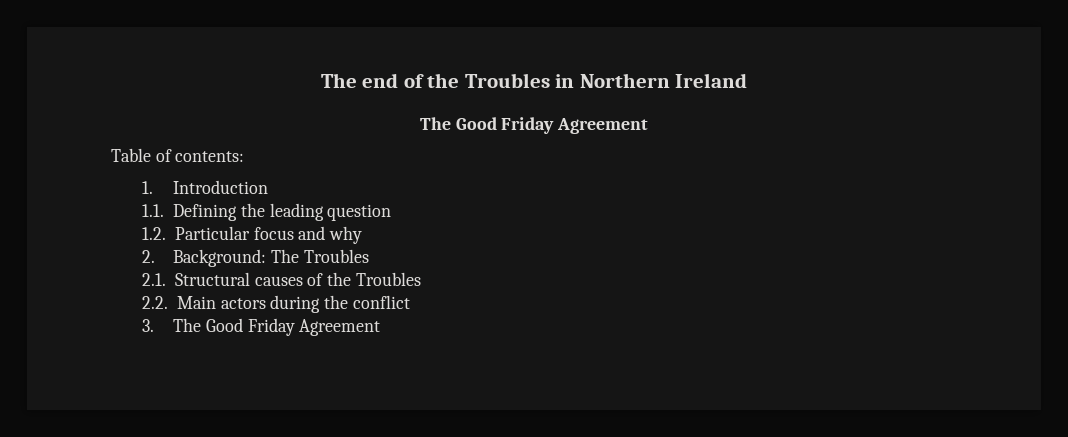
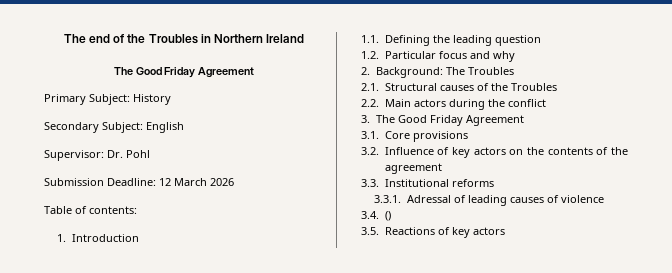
(649, 126) none -> [44,94,171,105] [44,122,184,133] [44,150,150,161] [44,178,234,186] // Primary Subject: History // Secondary Subject: English // Supervisor: Dr. Pohl // Submission Deadline: 12 March 2026
(381, 327) none -> [360,131,468,142] [360,147,628,158] [384,163,442,174] [360,179,494,187] [373,195,604,206] [360,211,391,221] [360,227,505,238] // 3.1. Core provisions // 3.2. Influence of key actors on the contents of the agreement // 3.3. Institutional reforms // 3.3.1. Adressal of leading causes of violence // 3.4. () // 3.5. Reactions of key actors

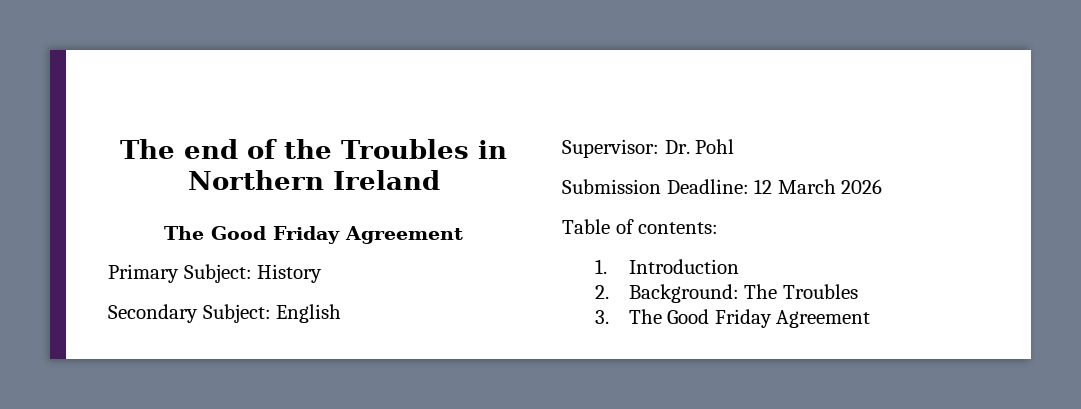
[360,35,541,46] [360,51,515,62] [360,67,514,78] [360,83,557,91] [360,99,546,110] 1.1. Defining the leading question // 1.2. Particular focus and why // 2. Background: The Troubles // 2.1. Structural causes of the Troubles // 2.2. Main actors during the conflict -> [595,284,858,303] 2. Background: The Troubles
[360,131,468,142] [360,147,628,158] [384,163,442,174] [360,179,494,187] [373,195,604,206] [360,211,391,221] [360,227,505,238] // 3.1. Core provisions // 3.2. Influence of key actors on the contents of the agreement // 3.3. Institutional reforms // 3.3.1. Adressal of leading causes of violence // 3.4. () // 3.5. Reactions of key actors -> (871, 319) none

